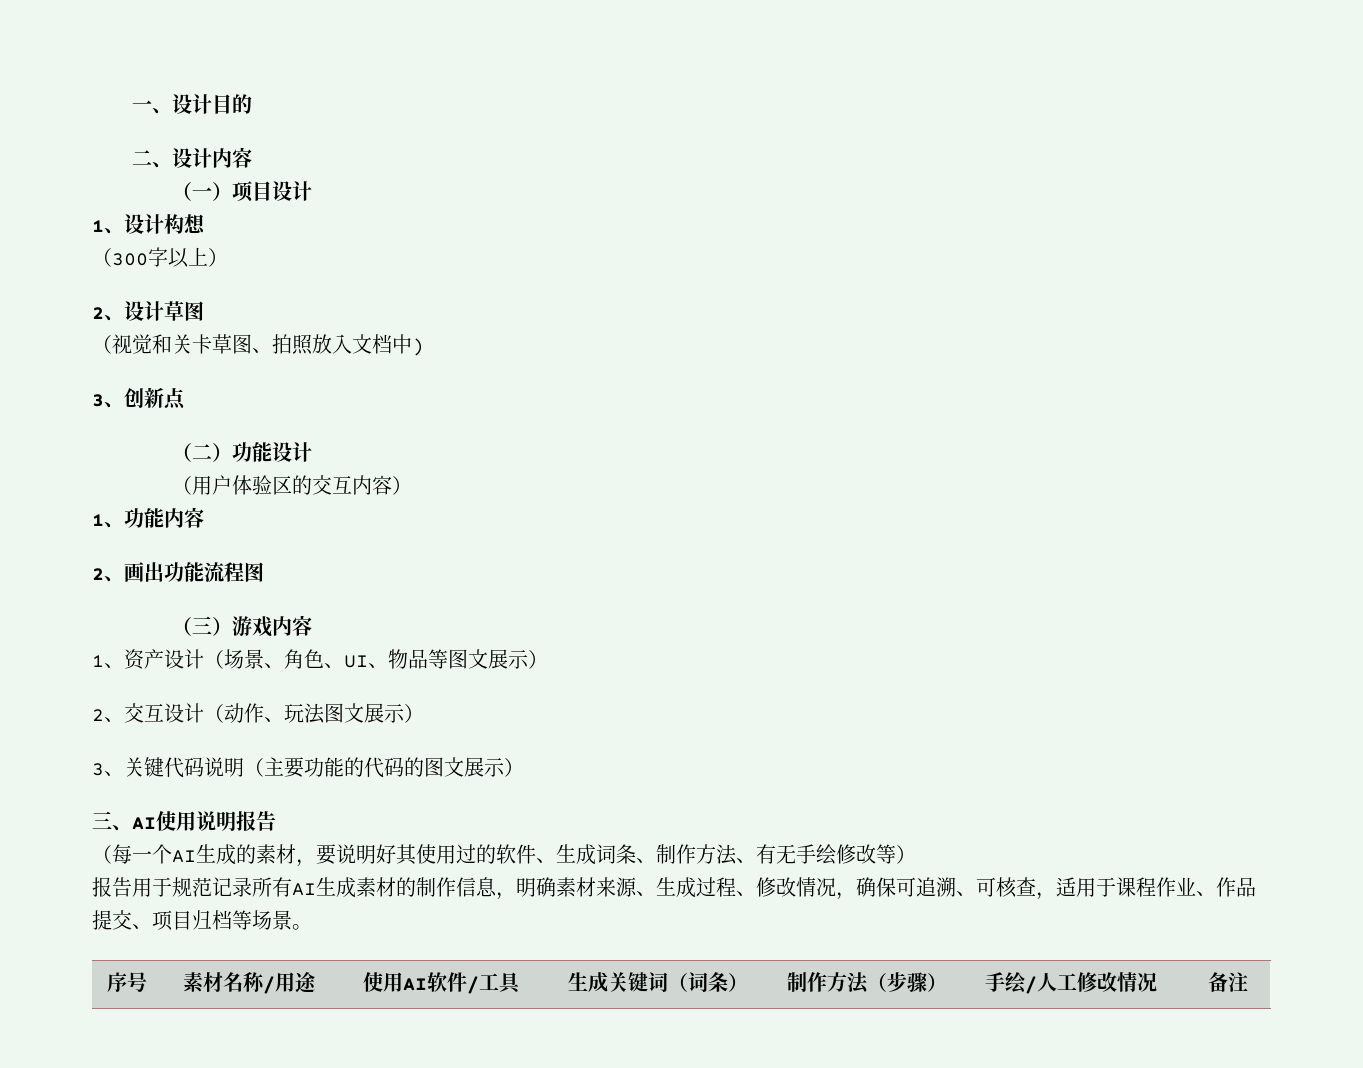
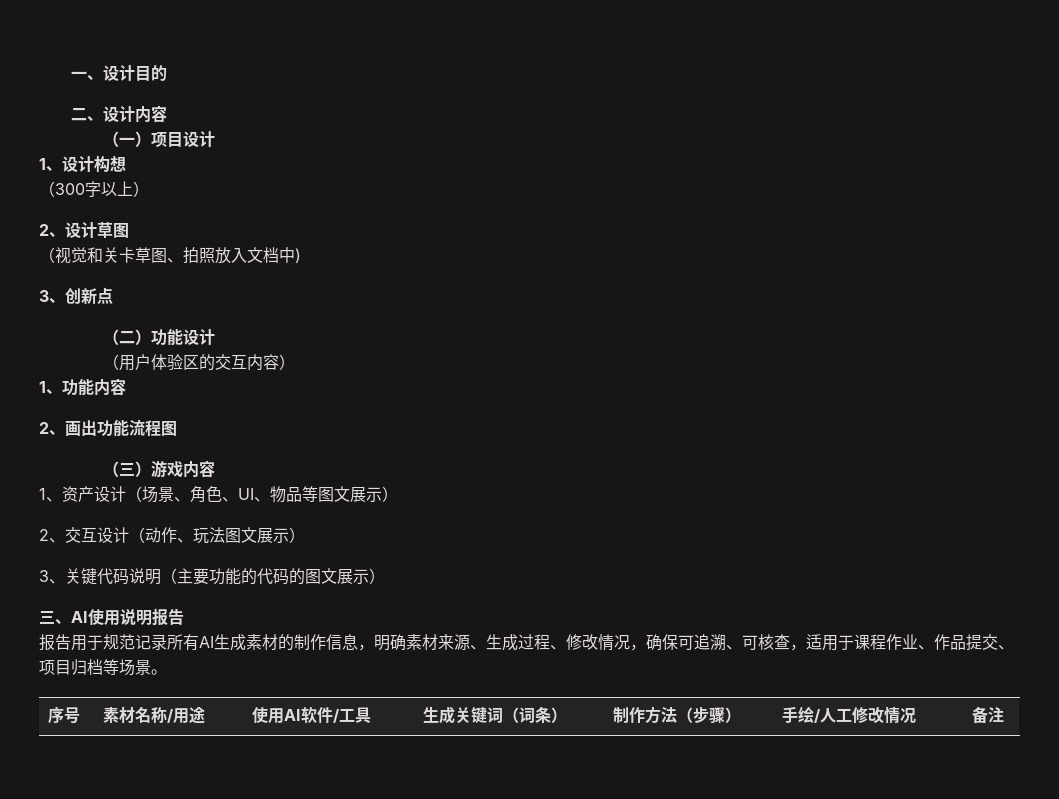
[92,844,916,867] // （每一个AI生成的素材，要说明好其使用过的软件、生成词条、制作方法、有无手绘修改等） -> (184, 617) none

